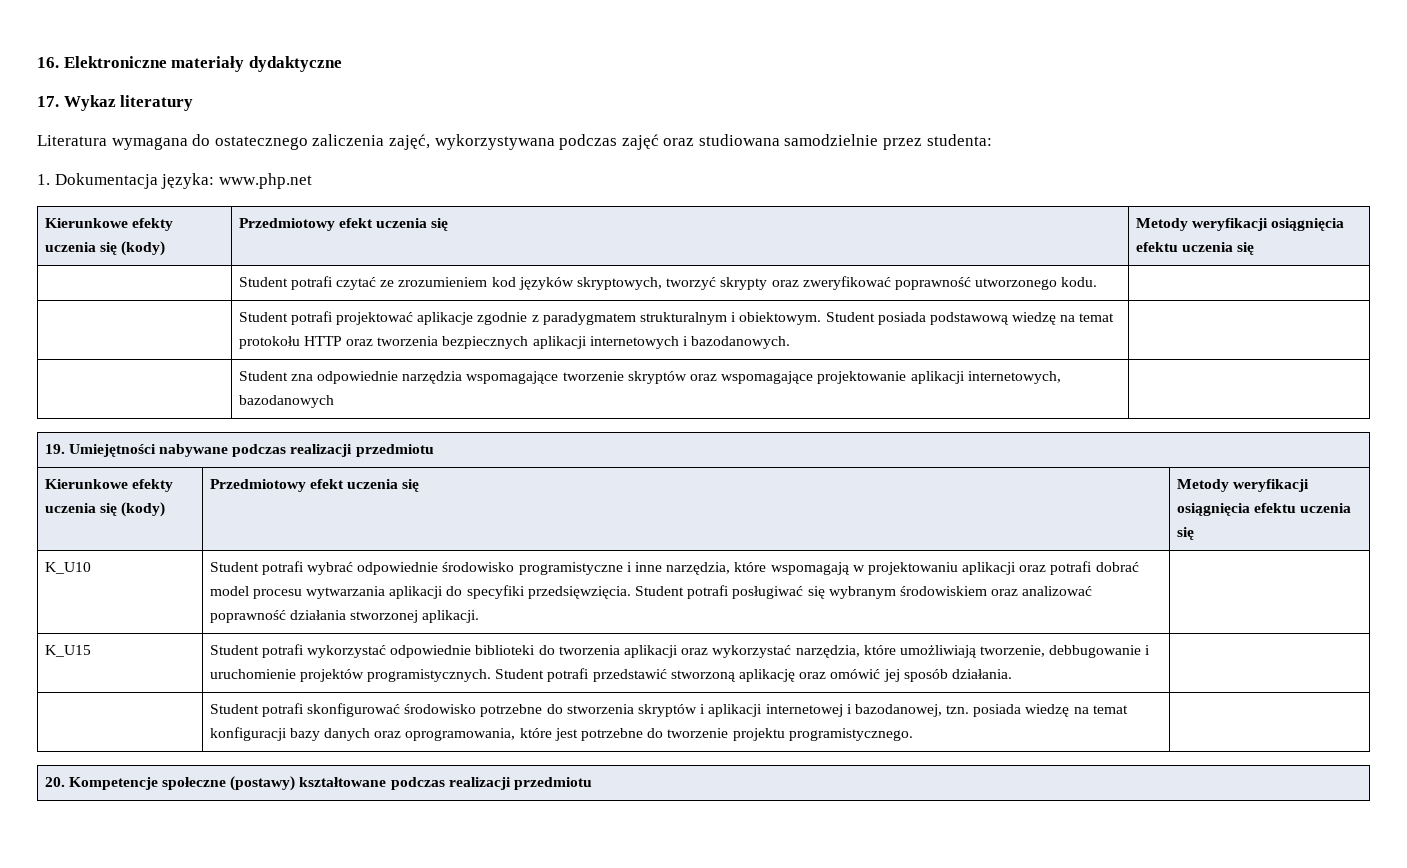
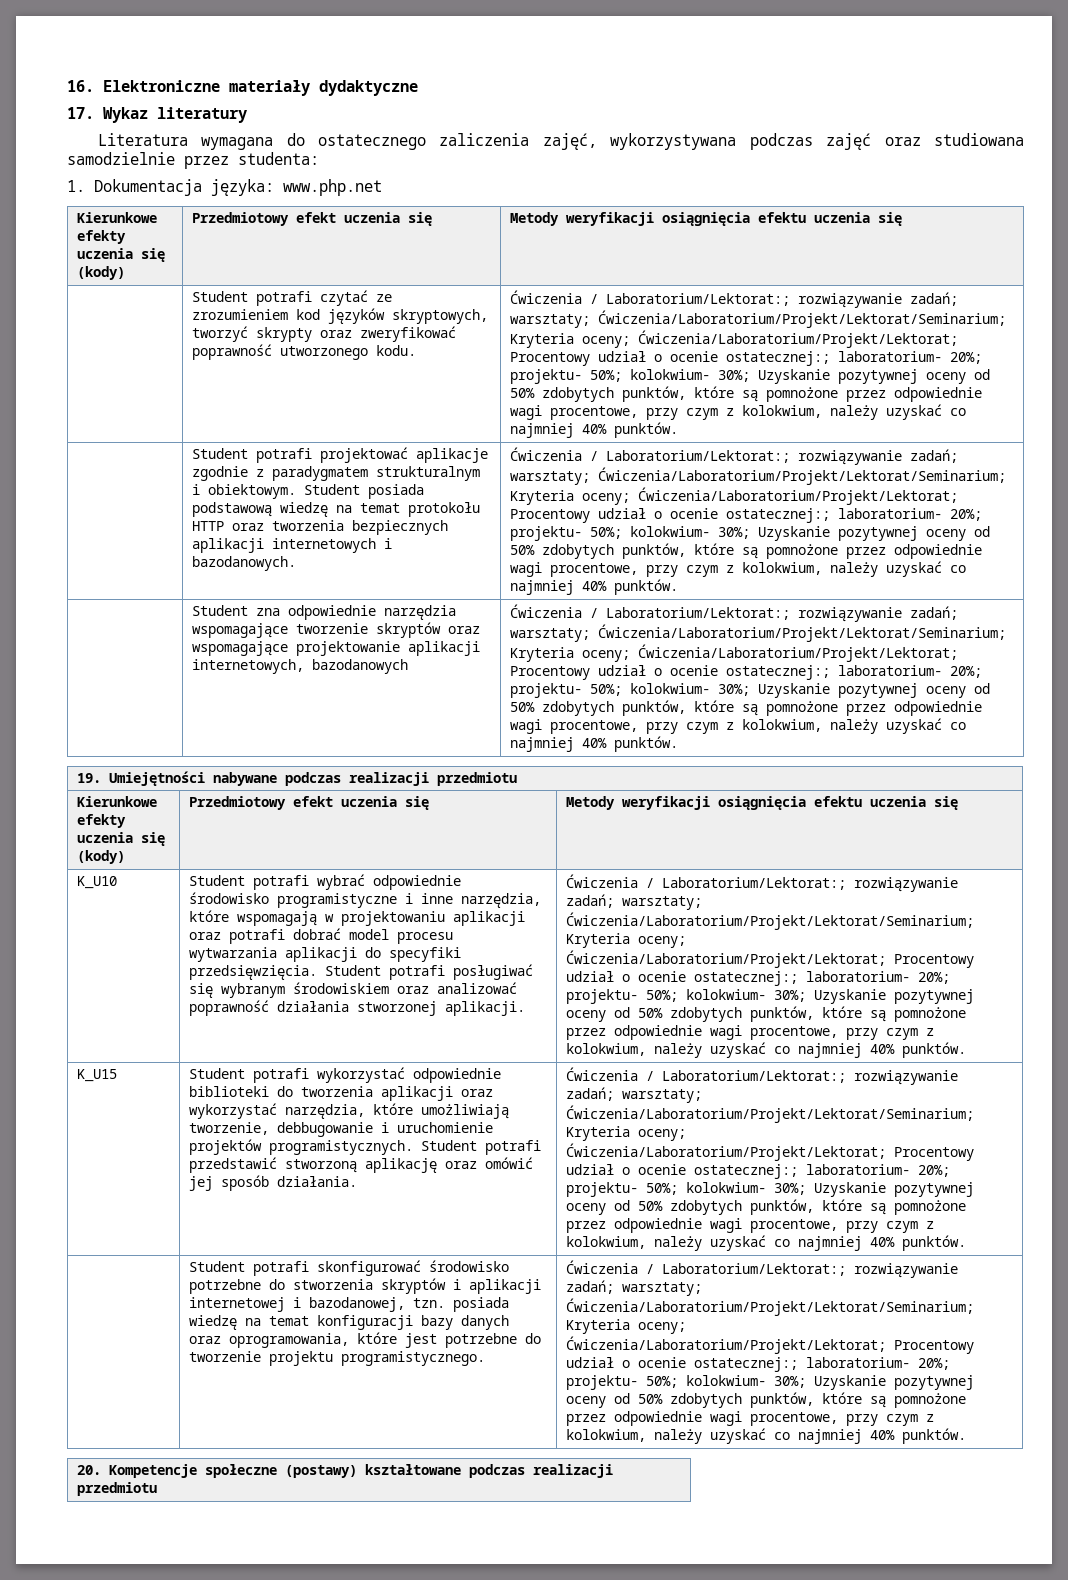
(1098, 282) none -> [509,290,958,308] [509,310,1006,328] [509,330,958,348] [509,351,982,366] [509,369,990,384] [509,386,982,402] [509,404,966,420] [509,422,678,438] Ćwiczenia / Laboratorium/Lektorat:; rozwiązywanie zadań; warsztaty; Ćwiczenia/Laboratorium/Projekt/Lektorat/Seminarium; Kryteria oceny; Ćwiczenia/Laboratorium/Projekt/Lektorat; Procentowy udział o ocenie ostatecznej:; laboratorium- 20%; projektu- 50%; kolokwium- 30%; Uzyskanie pozytywnej oceny od 50% zdobytych punktów, które są pomnożone przez odpowiednie wagi procentowe, przy czym z kolokwium, należy uzyskać co najmniej 40% punktów.
(791, 342) none -> [509,447,958,465] [509,467,1006,485] [509,487,958,505] [509,508,982,523] [509,526,990,541] [509,543,982,559] [509,561,966,577] [509,579,678,595] Ćwiczenia / Laboratorium/Lektorat:; rozwiązywanie zadań; warsztaty; Ćwiczenia/Laboratorium/Projekt/Lektorat/Seminarium; Kryteria oceny; Ćwiczenia/Laboratorium/Projekt/Lektorat; Procentowy udział o ocenie ostatecznej:; laboratorium- 20%; projektu- 50%; kolokwium- 30%; Uzyskanie pozytywnej oceny od 50% zdobytych punktów, które są pomnożone przez odpowiednie wagi procentowe, przy czym z kolokwium, należy uzyskać co najmniej 40% punktów.
(334, 401) none -> [509,604,958,622] [509,624,1006,642] [509,644,958,662] [509,665,982,680] [509,683,990,698] [509,700,982,716] [509,718,966,734] [509,736,678,752] Ćwiczenia / Laboratorium/Lektorat:; rozwiązywanie zadań; warsztaty; Ćwiczenia/Laboratorium/Projekt/Lektorat/Seminarium; Kryteria oceny; Ćwiczenia/Laboratorium/Projekt/Lektorat; Procentowy udział o ocenie ostatecznej:; laboratorium- 20%; projektu- 50%; kolokwium- 30%; Uzyskanie pozytywnej oceny od 50% zdobytych punktów, które są pomnożone przez odpowiednie wagi procentowe, przy czym z kolokwium, należy uzyskać co najmniej 40% punktów.
(480, 616) none -> [565,874,958,892] [565,894,702,910] [565,912,974,930] [565,933,686,948] [565,950,974,968] [565,971,950,986] [565,989,974,1004] [565,1006,966,1022] [565,1025,934,1040] [565,1042,966,1058] Ćwiczenia / Laboratorium/Lektorat:; rozwiązywanie zadań; warsztaty; Ćwiczenia/Laboratorium/Projekt/Lektorat/Seminarium; Kryteria oceny; Ćwiczenia/Laboratorium/Projekt/Lektorat; Procentowy udział o ocenie ostatecznej:; laboratorium- 20%; projektu- 50%; kolokwium- 30%; Uzyskanie pozytywnej oceny od 50% zdobytych punktów, które są pomnożone przez odpowiednie wagi procentowe, przy czym z kolokwium, należy uzyskać co najmniej 40% punktów.
(1012, 674) none -> [565,1067,958,1085] [565,1087,702,1103] [565,1105,974,1123] [565,1126,686,1141] [565,1143,974,1161] [565,1164,950,1179] [565,1182,974,1197] [565,1199,966,1215] [565,1218,934,1233] [565,1235,966,1251] Ćwiczenia / Laboratorium/Lektorat:; rozwiązywanie zadań; warsztaty; Ćwiczenia/Laboratorium/Projekt/Lektorat/Seminarium; Kryteria oceny; Ćwiczenia/Laboratorium/Projekt/Lektorat; Procentowy udział o ocenie ostatecznej:; laboratorium- 20%; projektu- 50%; kolokwium- 30%; Uzyskanie pozytywnej oceny od 50% zdobytych punktów, które są pomnożone przez odpowiednie wagi procentowe, przy czym z kolokwium, należy uzyskać co najmniej 40% punktów.
(913, 734) none -> [565,1260,958,1278] [565,1280,702,1296] [565,1298,974,1316] [565,1319,686,1334] [565,1336,974,1354] [565,1357,950,1372] [565,1375,974,1390] [565,1392,966,1408] [565,1411,934,1426] [565,1428,966,1444] Ćwiczenia / Laboratorium/Lektorat:; rozwiązywanie zadań; warsztaty; Ćwiczenia/Laboratorium/Projekt/Lektorat/Seminarium; Kryteria oceny; Ćwiczenia/Laboratorium/Projekt/Lektorat; Procentowy udział o ocenie ostatecznej:; laboratorium- 20%; projektu- 50%; kolokwium- 30%; Uzyskanie pozytywnej oceny od 50% zdobytych punktów, które są pomnożone przez odpowiednie wagi procentowe, przy czym z kolokwium, należy uzyskać co najmniej 40% punktów.

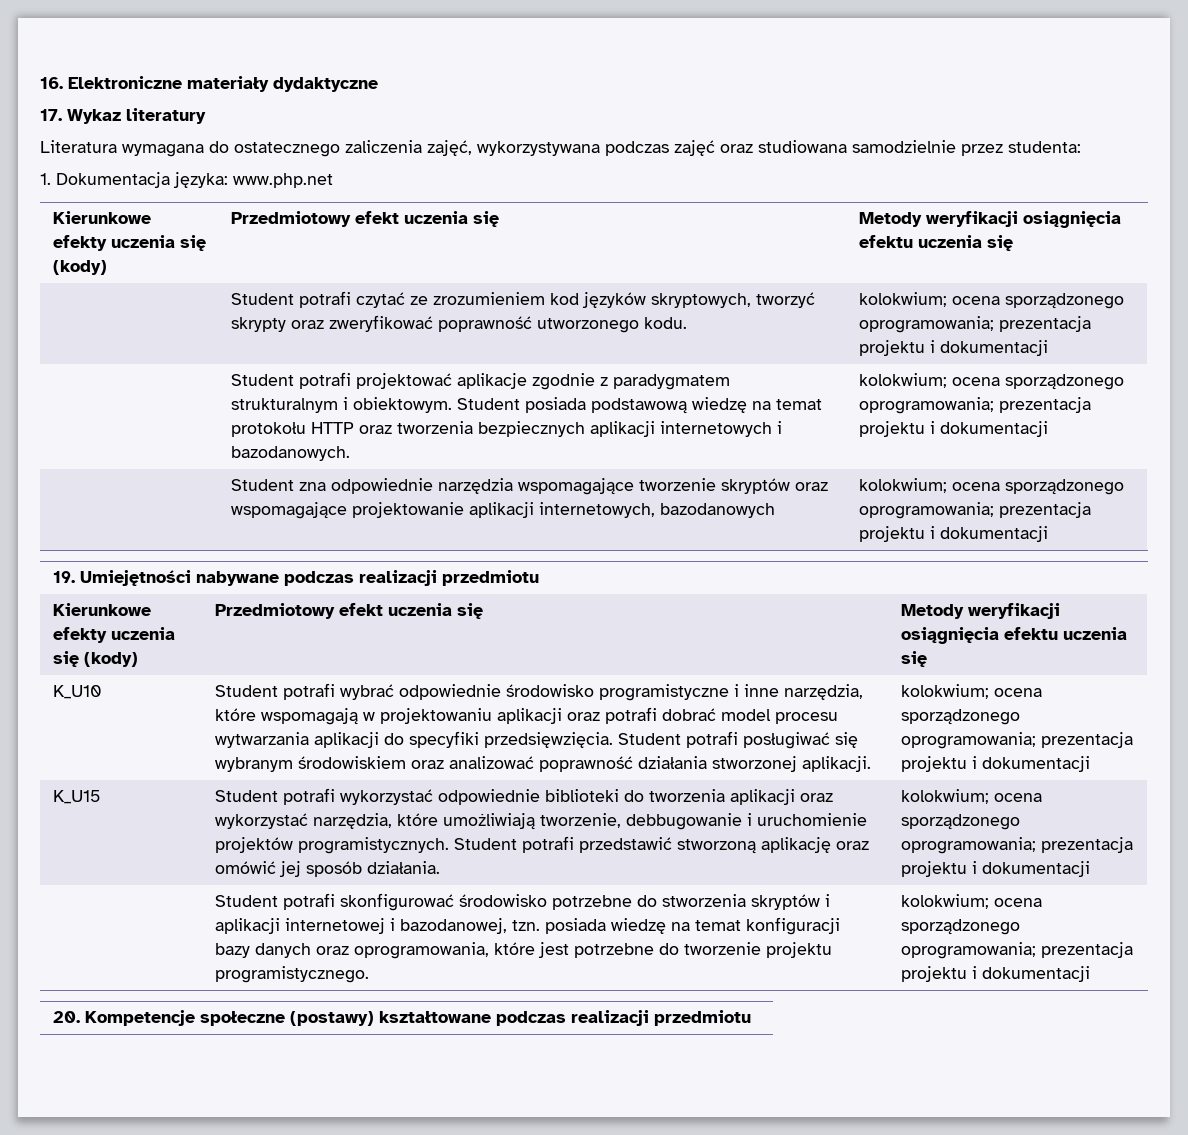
[509,290,958,308] [509,310,1006,328] [509,330,958,348] [509,351,982,366] [509,369,990,384] [509,386,982,402] [509,404,966,420] [509,422,678,438] Ćwiczenia / Laboratorium/Lektorat:; rozwiązywanie zadań; warsztaty; Ćwiczenia/Laboratorium/Projekt/Lektorat/Seminarium; Kryteria oceny; Ćwiczenia/Laboratorium/Projekt/Lektorat; Procentowy udział o ocenie ostatecznej:; laboratorium- 20%; projektu- 50%; kolokwium- 30%; Uzyskanie pozytywnej oceny od 50% zdobytych punktów, które są pomnożone przez odpowiednie wagi procentowe, przy czym z kolokwium, należy uzyskać co najmniej 40% punktów. -> [858,292,1124,309] [858,316,1091,333] [858,340,1048,356] kolokwium; ocena sporządzonego oprogramowania; prezentacja projektu i dokumentacji
[509,447,958,465] [509,467,1006,485] [509,487,958,505] [509,508,982,523] [509,526,990,541] [509,543,982,559] [509,561,966,577] [509,579,678,595] Ćwiczenia / Laboratorium/Lektorat:; rozwiązywanie zadań; warsztaty; Ćwiczenia/Laboratorium/Projekt/Lektorat/Seminarium; Kryteria oceny; Ćwiczenia/Laboratorium/Projekt/Lektorat; Procentowy udział o ocenie ostatecznej:; laboratorium- 20%; projektu- 50%; kolokwium- 30%; Uzyskanie pozytywnej oceny od 50% zdobytych punktów, które są pomnożone przez odpowiednie wagi procentowe, przy czym z kolokwium, należy uzyskać co najmniej 40% punktów. -> [858,373,1124,390] [858,397,1091,414] [858,421,1048,437] kolokwium; ocena sporządzonego oprogramowania; prezentacja projektu i dokumentacji
[509,604,958,622] [509,624,1006,642] [509,644,958,662] [509,665,982,680] [509,683,990,698] [509,700,982,716] [509,718,966,734] [509,736,678,752] Ćwiczenia / Laboratorium/Lektorat:; rozwiązywanie zadań; warsztaty; Ćwiczenia/Laboratorium/Projekt/Lektorat/Seminarium; Kryteria oceny; Ćwiczenia/Laboratorium/Projekt/Lektorat; Procentowy udział o ocenie ostatecznej:; laboratorium- 20%; projektu- 50%; kolokwium- 30%; Uzyskanie pozytywnej oceny od 50% zdobytych punktów, które są pomnożone przez odpowiednie wagi procentowe, przy czym z kolokwium, należy uzyskać co najmniej 40% punktów. -> [858,478,1124,495] [858,502,1091,519] [858,526,1048,542] kolokwium; ocena sporządzonego oprogramowania; prezentacja projektu i dokumentacji
[565,874,958,892] [565,894,702,910] [565,912,974,930] [565,933,686,948] [565,950,974,968] [565,971,950,986] [565,989,974,1004] [565,1006,966,1022] [565,1025,934,1040] [565,1042,966,1058] Ćwiczenia / Laboratorium/Lektorat:; rozwiązywanie zadań; warsztaty; Ćwiczenia/Laboratorium/Projekt/Lektorat/Seminarium; Kryteria oceny; Ćwiczenia/Laboratorium/Projekt/Lektorat; Procentowy udział o ocenie ostatecznej:; laboratorium- 20%; projektu- 50%; kolokwium- 30%; Uzyskanie pozytywnej oceny od 50% zdobytych punktów, które są pomnożone przez odpowiednie wagi procentowe, przy czym z kolokwium, należy uzyskać co najmniej 40% punktów. -> [900,684,1042,699] [900,709,1020,725] [900,732,1133,749] [900,756,1090,772] kolokwium; ocena sporządzonego oprogramowania; prezentacja projektu i dokumentacji
[565,1067,958,1085] [565,1087,702,1103] [565,1105,974,1123] [565,1126,686,1141] [565,1143,974,1161] [565,1164,950,1179] [565,1182,974,1197] [565,1199,966,1215] [565,1218,934,1233] [565,1235,966,1251] Ćwiczenia / Laboratorium/Lektorat:; rozwiązywanie zadań; warsztaty; Ćwiczenia/Laboratorium/Projekt/Lektorat/Seminarium; Kryteria oceny; Ćwiczenia/Laboratorium/Projekt/Lektorat; Procentowy udział o ocenie ostatecznej:; laboratorium- 20%; projektu- 50%; kolokwium- 30%; Uzyskanie pozytywnej oceny od 50% zdobytych punktów, które są pomnożone przez odpowiednie wagi procentowe, przy czym z kolokwium, należy uzyskać co najmniej 40% punktów. -> [900,789,1042,804] [900,814,1020,830] [900,837,1133,854] [900,861,1090,877] kolokwium; ocena sporządzonego oprogramowania; prezentacja projektu i dokumentacji
[565,1260,958,1278] [565,1280,702,1296] [565,1298,974,1316] [565,1319,686,1334] [565,1336,974,1354] [565,1357,950,1372] [565,1375,974,1390] [565,1392,966,1408] [565,1411,934,1426] [565,1428,966,1444] Ćwiczenia / Laboratorium/Lektorat:; rozwiązywanie zadań; warsztaty; Ćwiczenia/Laboratorium/Projekt/Lektorat/Seminarium; Kryteria oceny; Ćwiczenia/Laboratorium/Projekt/Lektorat; Procentowy udział o ocenie ostatecznej:; laboratorium- 20%; projektu- 50%; kolokwium- 30%; Uzyskanie pozytywnej oceny od 50% zdobytych punktów, które są pomnożone przez odpowiednie wagi procentowe, przy czym z kolokwium, należy uzyskać co najmniej 40% punktów. -> [900,894,1042,909] [900,919,1020,935] [900,942,1133,959] [900,966,1090,982] kolokwium; ocena sporządzonego oprogramowania; prezentacja projektu i dokumentacji

